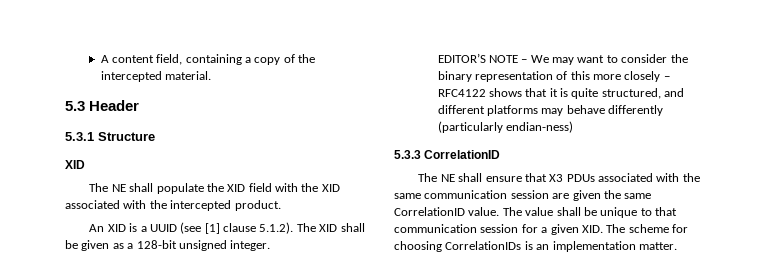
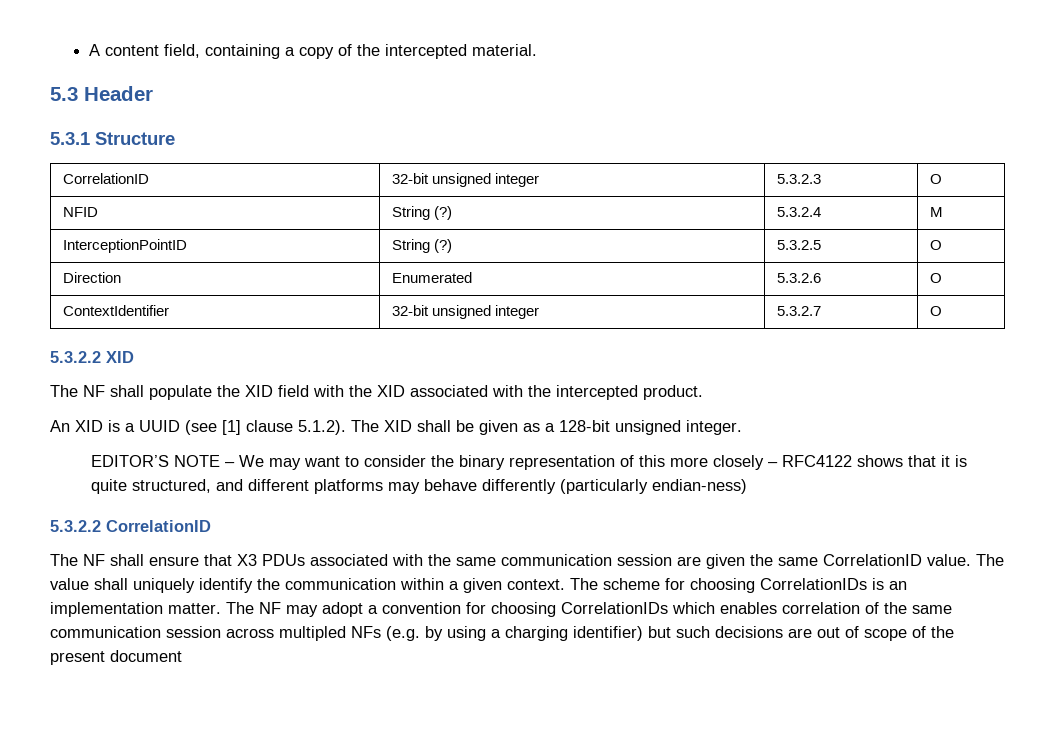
(155, 136) // -> [62,173,149,184] [391,173,539,187] [776,174,821,184] [929,174,942,184] [62,207,98,217] [391,206,452,220] [776,207,821,217] [929,207,943,217] [62,239,187,253] [391,239,452,253] [776,240,821,250] [929,240,942,250] [62,272,121,283] [391,272,472,283] [776,273,821,283] [929,273,942,283] [62,305,169,316] [391,305,539,319] [776,306,821,316] [929,306,942,316] [50,351,101,363] // CorrelationID | 32-bit unsigned integer | 5.3.2.3 | O // NFID | String (?) | 5.3.2.4 | M // InterceptionPointID | String (?) | 5.3.2.5 | O // Direction | Enumerated | 5.3.2.6 | O // ContextIdentifier | 32-bit unsigned integer | 5.3.2.7 | O // 5.3.2.2
[111,184,126,192] NE -> [83,385,105,397] NF
[394,150,421,159] 5.3.3 -> [50,520,101,532] 5.3.2.2
[440,174,455,182] NE -> [83,554,105,566] NF
[583,207,677,218] [394,224,538,233] be unique to that communication session for -> [133,578,444,593] uniquely identify the communication within
[581,225,603,233] XID. -> [507,579,565,590] context.
(677, 246) none -> [226,602,952,617] [50,626,954,641] [50,650,182,665] The NF may adopt a convention for choosing CorrelationIDs which enables correlation of the same communication session across multipled NFs (e.g. by using a charging identifier) but such decisions are out of scope of the present document

